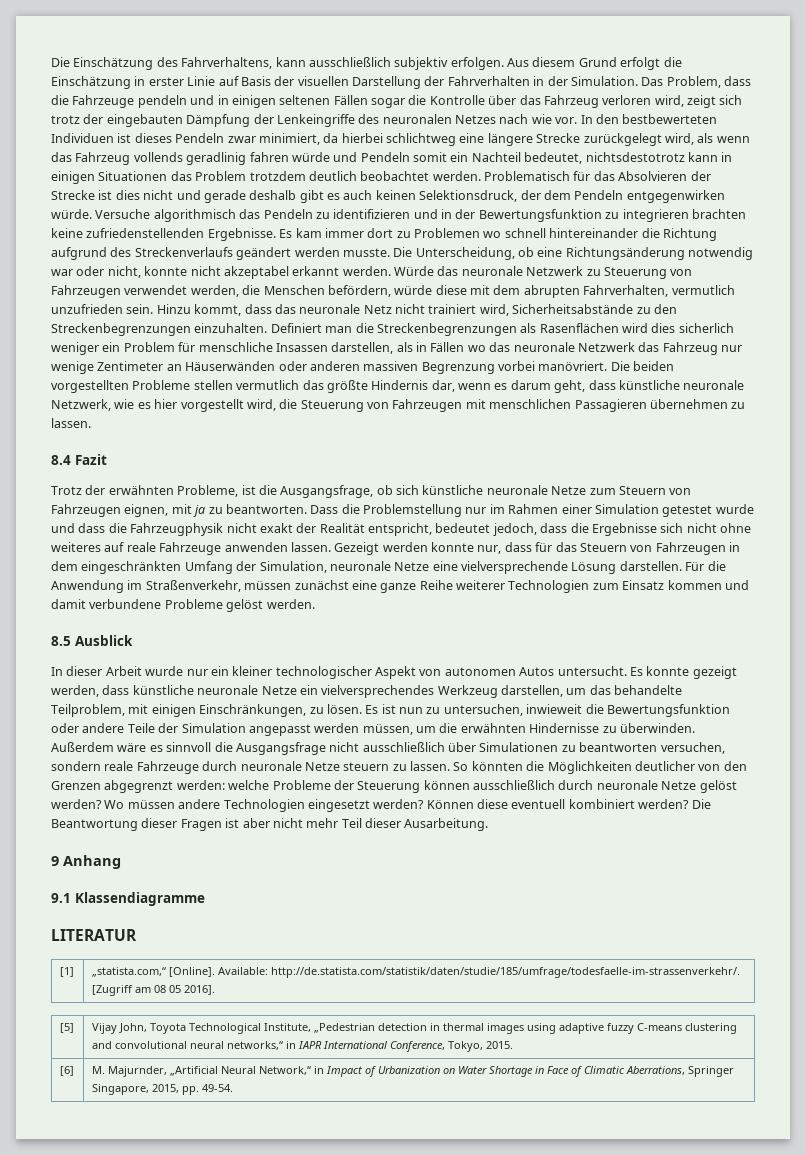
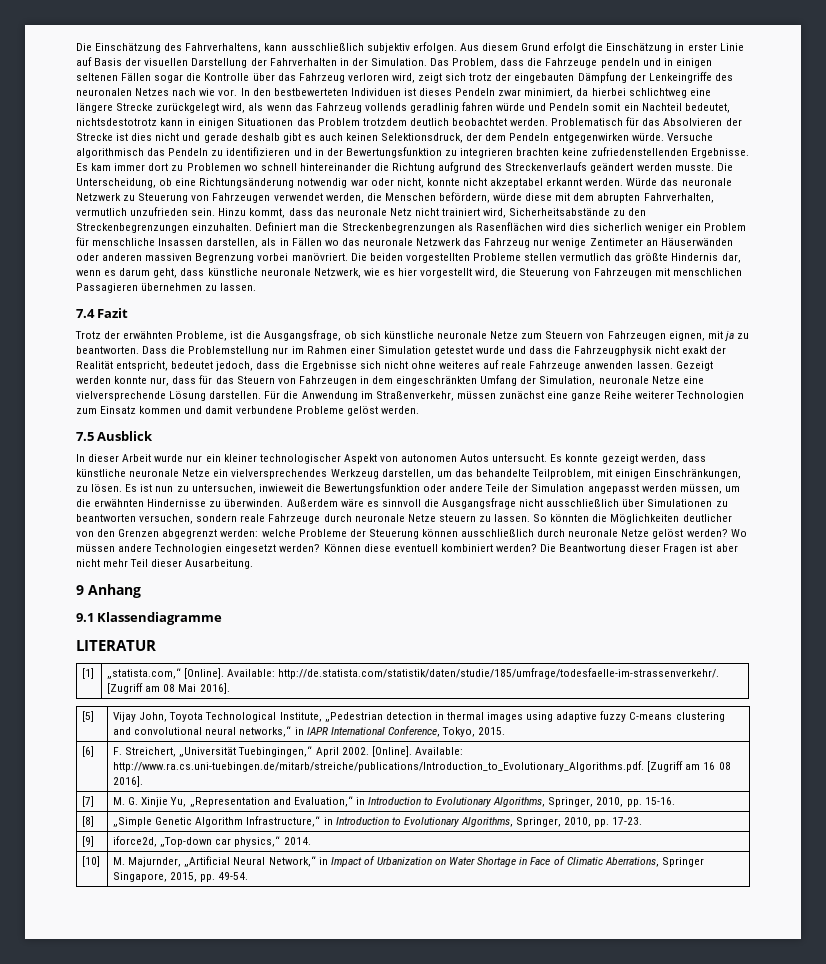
[51,455,71,465] 8.4 -> [76,309,95,318] 7.4
[51,636,71,646] 8.5 -> [76,432,94,441] 7.5
[168,985,181,993] 05 -> [178,684,197,692] Mai
(74, 1071) none -> [113,746,463,757] [113,761,731,772] [113,776,144,787] [82,796,95,807] [113,796,675,807] [82,816,95,827] [113,816,643,827] [82,836,95,847] [113,836,311,847] [82,856,101,867] | F. Streichert, „Universität Tuebingingen,“ April 2002. [Online]. Available: http://www.ra.cs.uni-tuebingen.de/mitarb/streiche/publications/Introduction_to_Evolutionary_Algorithms.pdf. [Zugriff am 16 08 2016]. // [7] | M. G. Xinjie Yu, „Representation and Evaluation,“ in Introduction to Evolutionary Algorithms, Springer, 2010, pp. 15-16. // [8] | „Simple Genetic Algorithm Infrastructure,“ in Introduction to Evolutionary Algorithms, Springer, 2010, pp. 17-23. // [9] | iforce2d, „Top-down car physics,“ 2014. // [10]

